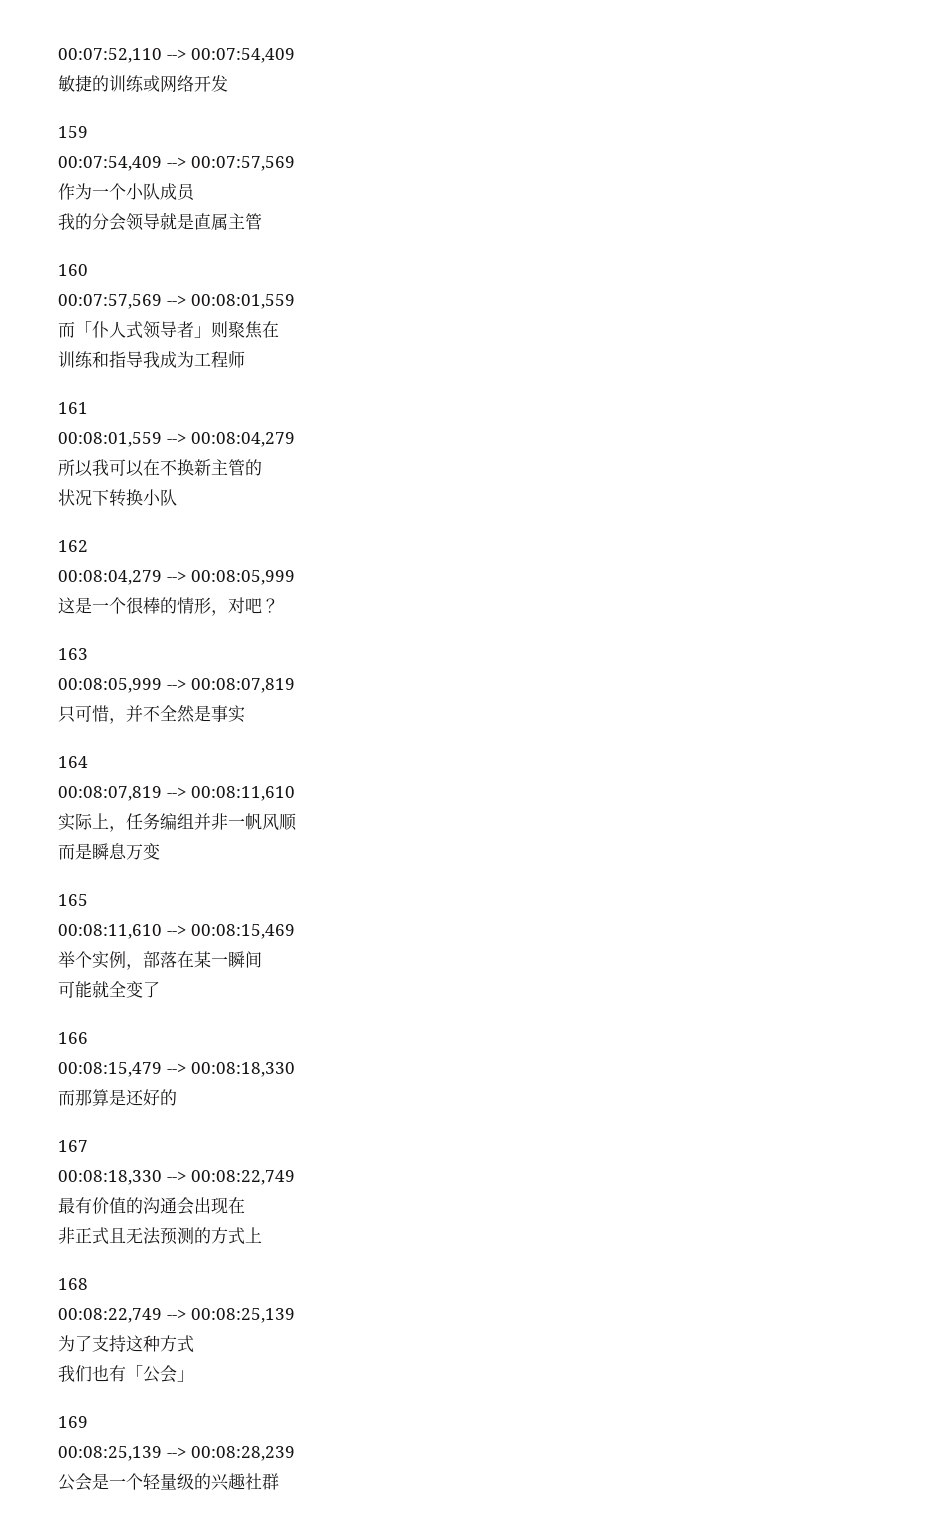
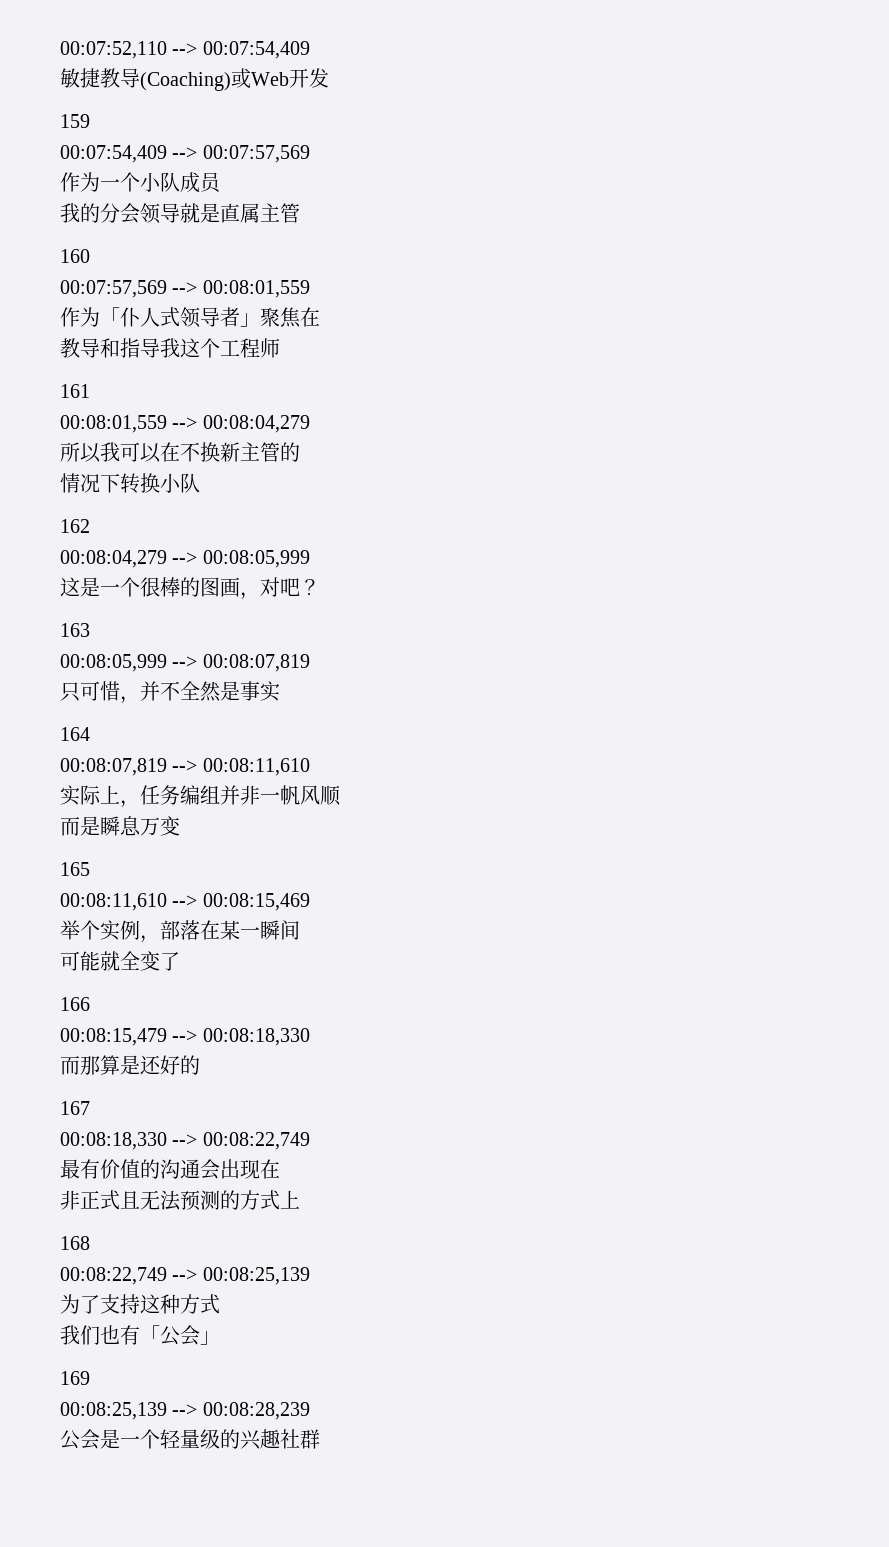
[92,75,194,93] 的训练或网络 -> [100,68,289,91] 教导(Coaching)或Web
[58,321,75,338] 而 -> [60,307,100,327] 作为
[211,321,228,338] 则 -> (260, 320) none
[58,351,93,368] 训练 -> [60,338,100,358] 教导
[160,351,194,368] 成为 -> [180,338,220,358] 这个
[58,489,75,506] 状 -> [60,473,80,493] 情
[177,597,211,614] 情形 -> [200,577,240,597] 图画

